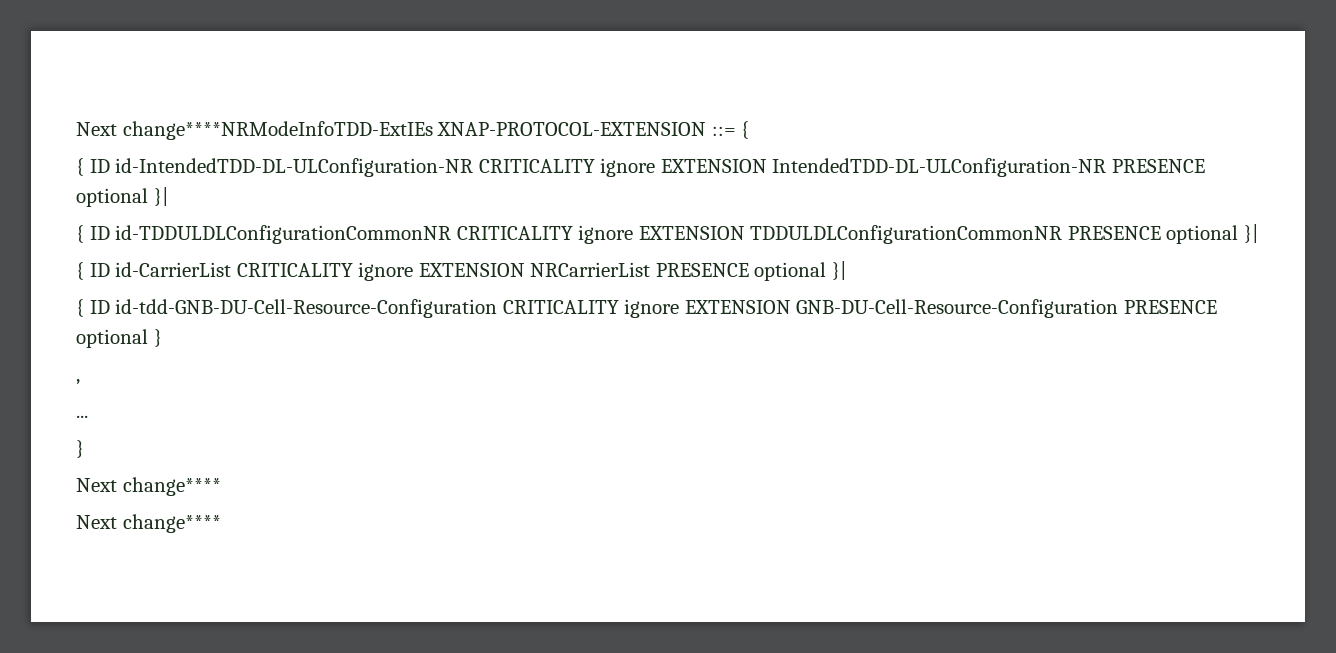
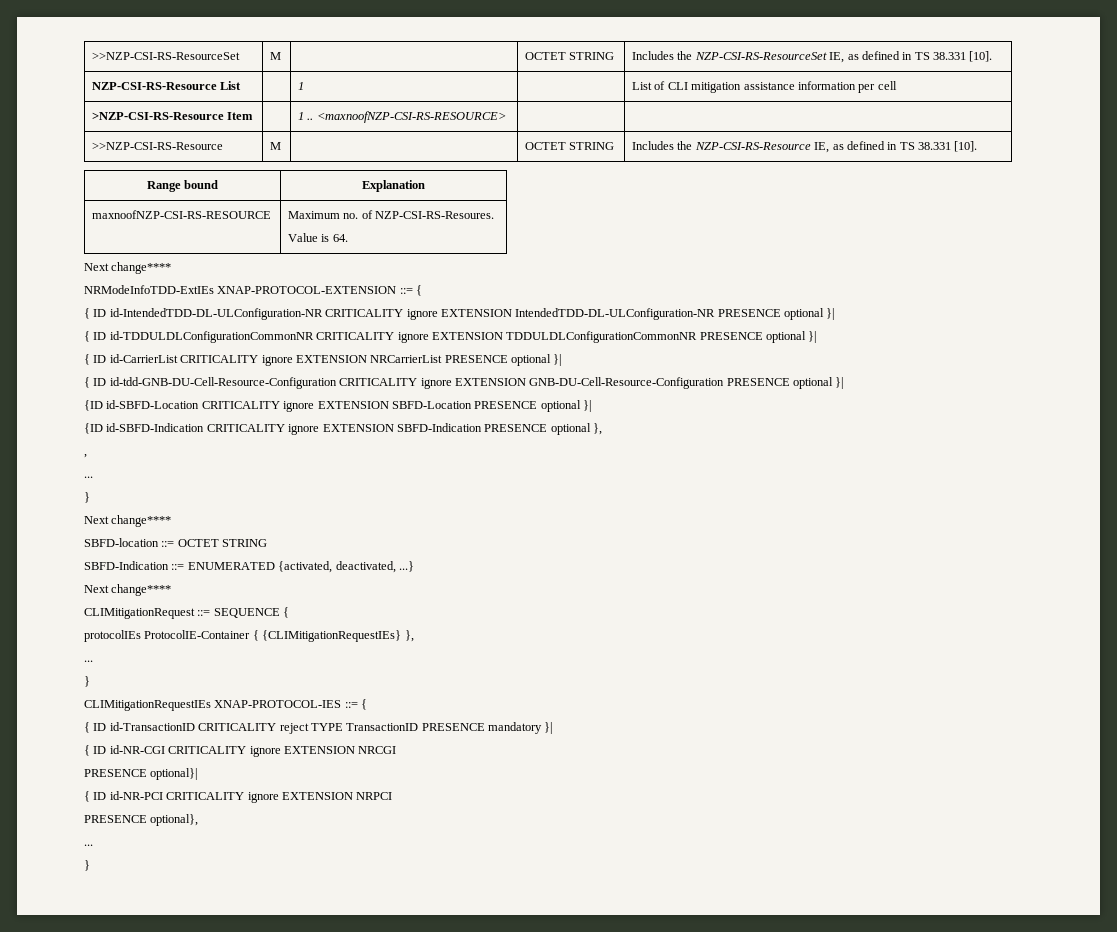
[76,121,433,140] Next change****NRModeInfoTDD-ExtIEs -> [92,52,241,60] [270,52,282,60] [525,52,615,60] [632,51,993,63] [92,81,242,90] [298,82,305,90] [632,81,897,93] [92,112,254,120] [298,111,506,123] [92,142,224,150] [270,142,282,150] [525,142,615,150] [632,141,978,153] [146,180,219,192] [362,180,425,192] [92,210,272,219] [288,210,495,219] [288,233,348,242] [84,262,172,274] [84,285,214,294] >>NZP-CSI-RS-ResourceSet | M | | OCTET STRING | Includes the NZP-CSI-RS-ResourceSet IE, as defined in TS 38.331 [10]. // NZP-CSI-RS-Resource List | | 1 | | List of CLI mitigation assistance information per cell // >NZP-CSI-RS-Resource Item | | 1 .. <maxnoofNZP-CSI-RS-RESOURCE> | | // >>NZP-CSI-RS-Resource | M | | OCTET STRING | Includes the NZP-CSI-RS-Resource IE, as defined in TS 38.331 [10]. // Range bound | Explanation // maxnoofNZP-CSI-RS-RESOURCE | Maximum no. of NZP-CSI-RS-Resoures. // Value is 64. // Next change**** // NRModeInfoTDD-ExtIEs
[153,329,162,347] } -> [835,377,845,389] [84,400,592,412] [84,423,602,435] }| // {ID id-SBFD-Location CRITICALITY ignore EXTENSION SBFD-Location PRESENCE optional }| // {ID id-SBFD-Indication CRITICALITY ignore EXTENSION SBFD-Indication PRESENCE optional },
[76,514,221,533] Next change**** -> [84,538,268,547] [84,561,414,573] [84,584,172,596] [84,607,290,619] [84,630,414,642] [84,660,93,662] [84,676,90,687] [84,699,368,711] [84,722,554,734] [84,745,397,757] [84,768,199,780] [84,791,393,803] [84,814,199,826] [84,844,93,846] [84,860,90,871] SBFD-location ::= OCTET STRING // SBFD-Indication ::= ENUMERATED {activated, deactivated, ...} // Next change**** // CLIMitigationRequest ::= SEQUENCE { // protocolIEs ProtocolIE-Container { {CLIMitigationRequestIEs} }, // ... // } // CLIMitigationRequestIEs XNAP-PROTOCOL-IES ::= { // { ID id-TransactionID CRITICALITY reject TYPE TransactionID PRESENCE mandatory }| // { ID id-NR-CGI CRITICALITY ignore EXTENSION NRCGI // PRESENCE optional}| // { ID id-NR-PCI CRITICALITY ignore EXTENSION NRPCI // PRESENCE optional}, // ... // }

